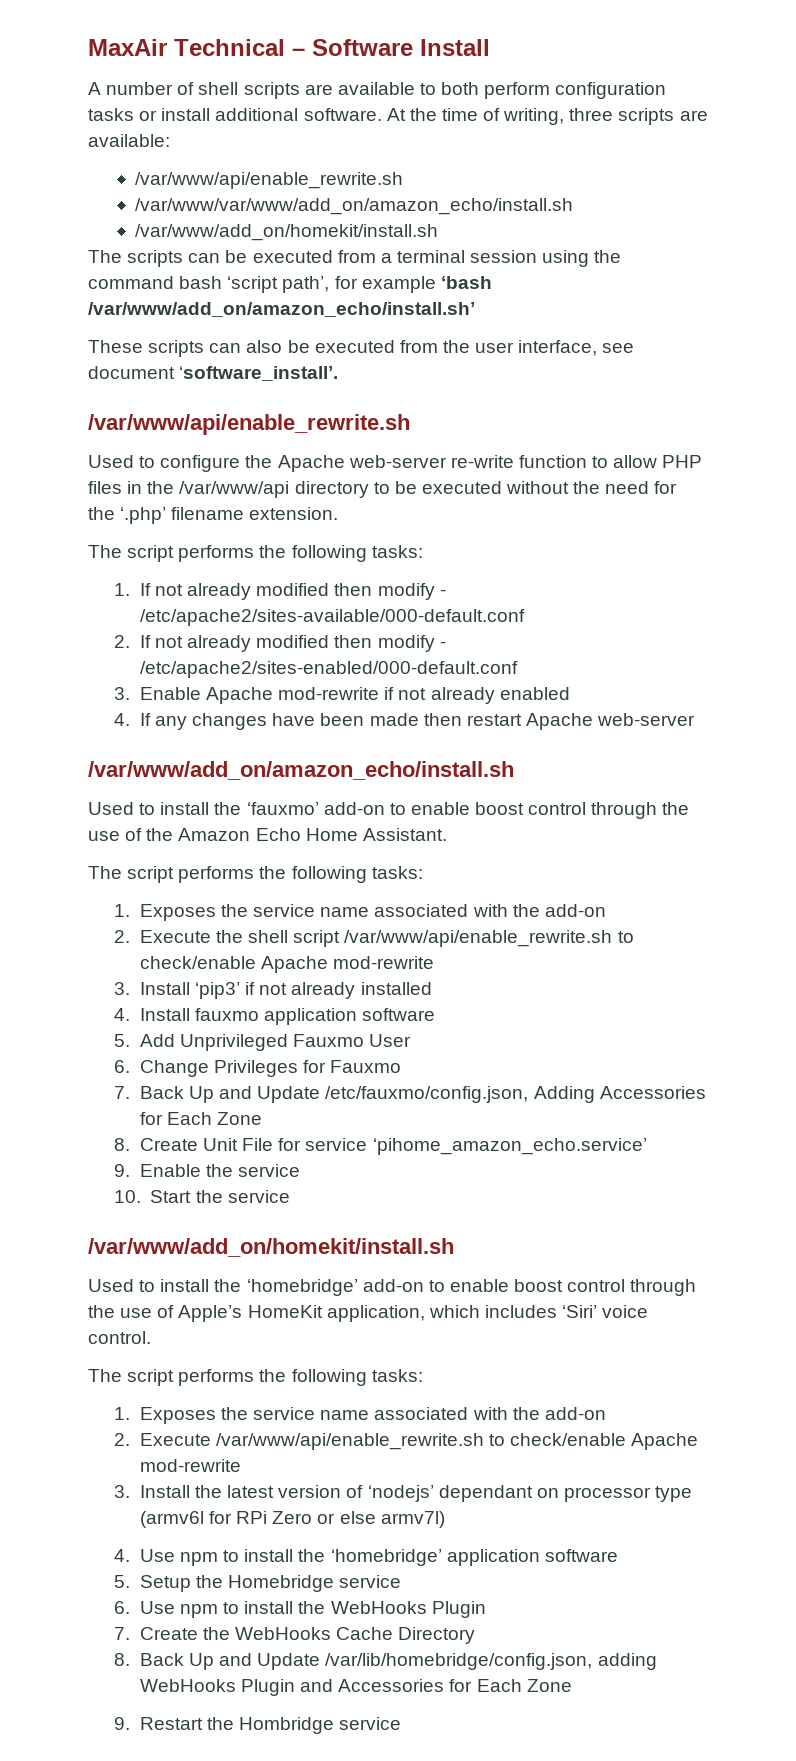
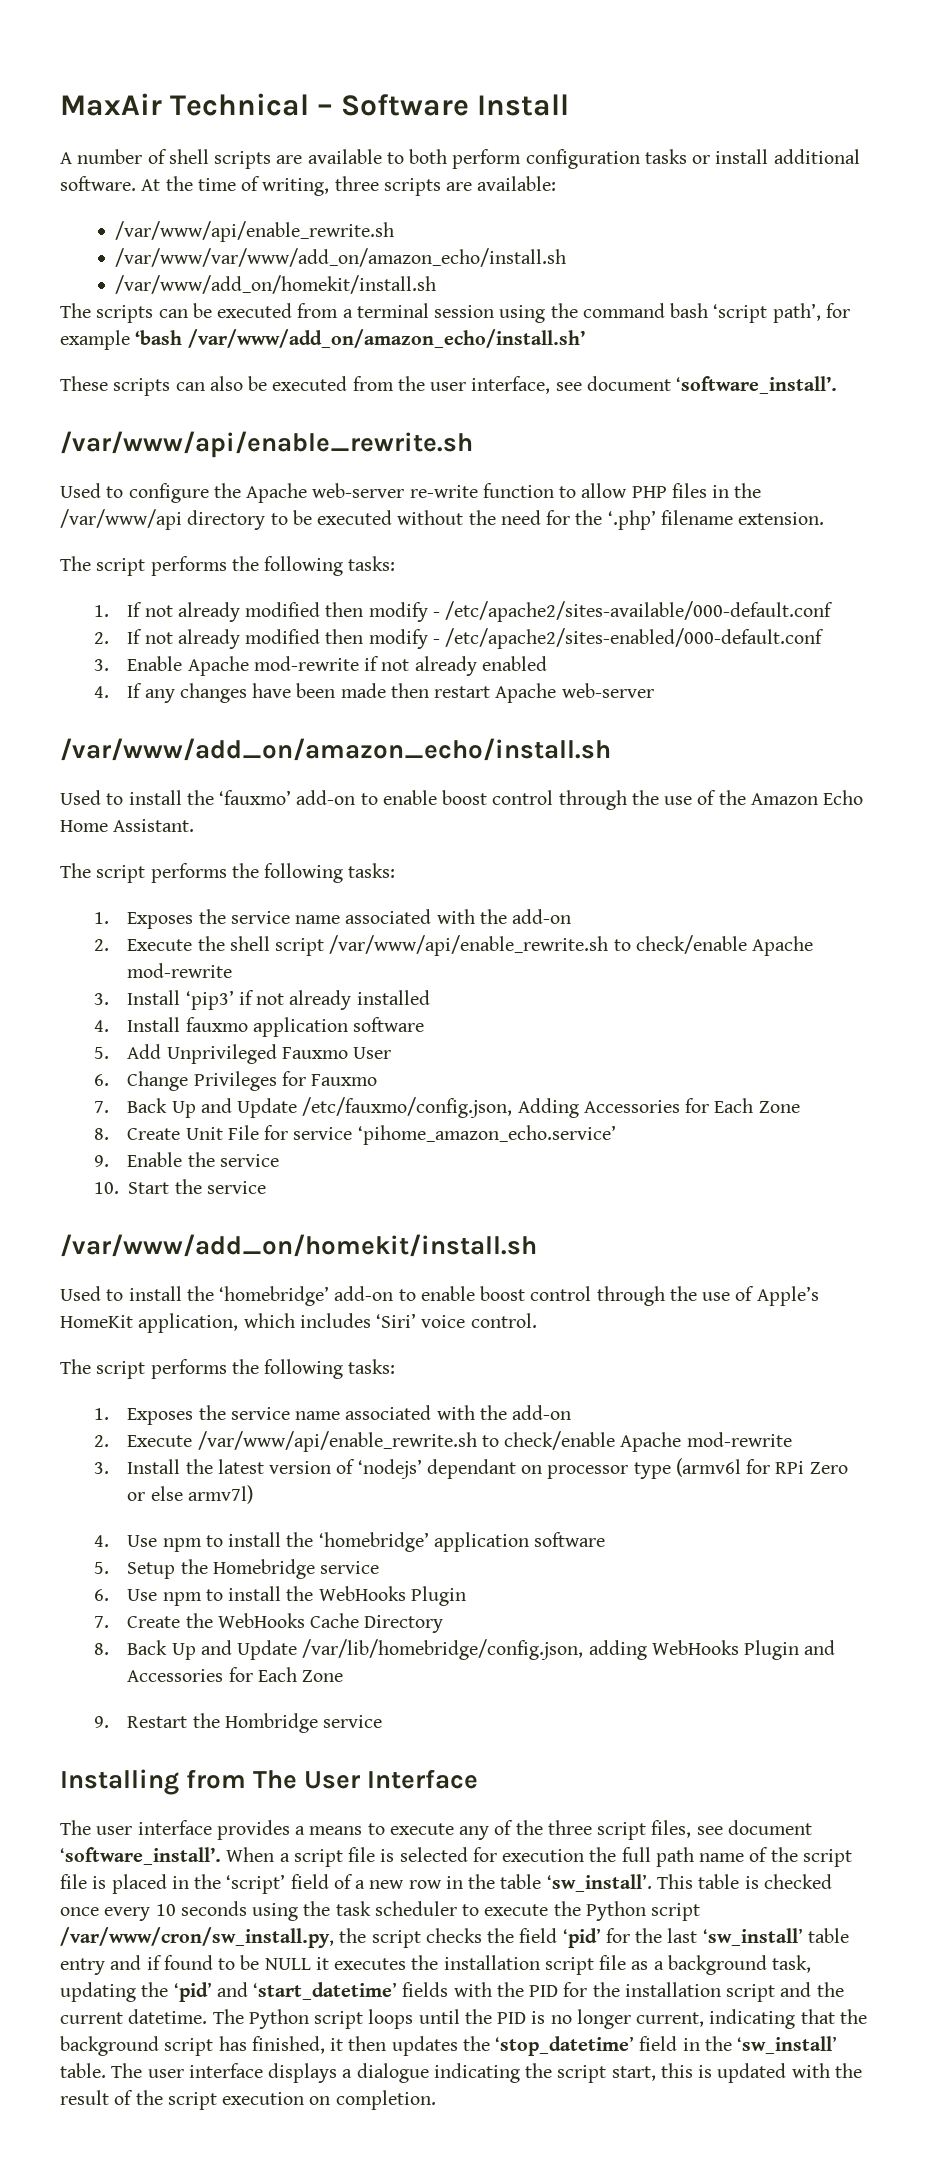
(402, 1723) none -> [60,1769,479,1795] [60,1820,812,1840] [60,1847,852,1867] [60,1874,832,1894] [60,1901,701,1921] [60,1927,849,1948] [60,1955,812,1975] [60,1982,844,2002] [60,2009,867,2029] [60,2036,838,2056] [60,2063,862,2083] [60,2090,436,2110] // Installing from The User Interface // The user interface provides a means to execute any of the three script files, see document ‘software_install’. When a script file is selected for execution the full path name of the script file is placed in the ‘script’ field of a new row in the table ‘sw_install’. This table is checked once every 10 seconds using the task scheduler to execute the Python script /var/www/cron/sw_install.py, the script checks the field ‘pid’ for the last ‘sw_install’ table entry and if found to be NULL it executes the installation script file as a background task, updating the ‘pid’ and ‘start_datetime’ fields with the PID for the installation script and the current datetime. The Python script loops until the PID is no longer current, indicating that the background script has finished, it then updates the ‘stop_datetime’ field in the ‘sw_install’ table. The user interface displays a dialogue indicating the script start, this is updated with the result of the script execution on completion.

